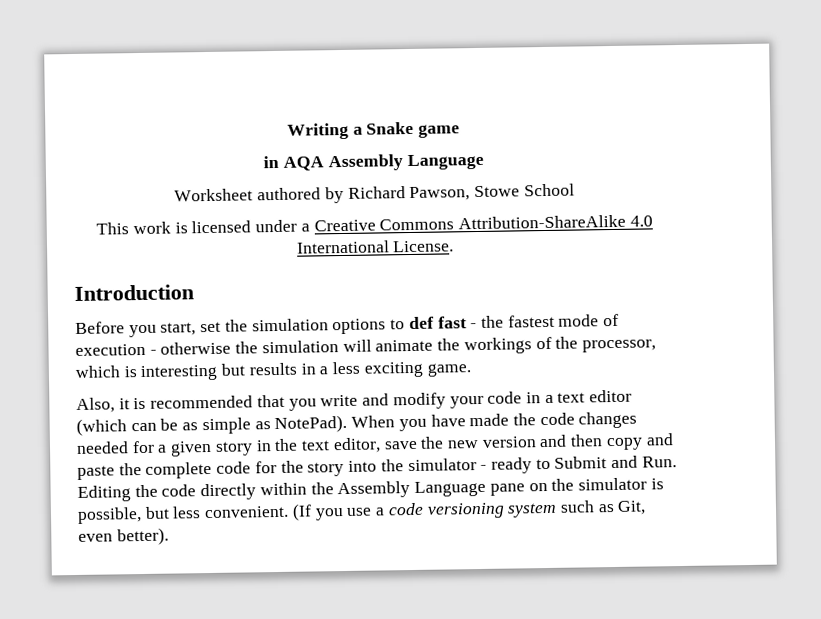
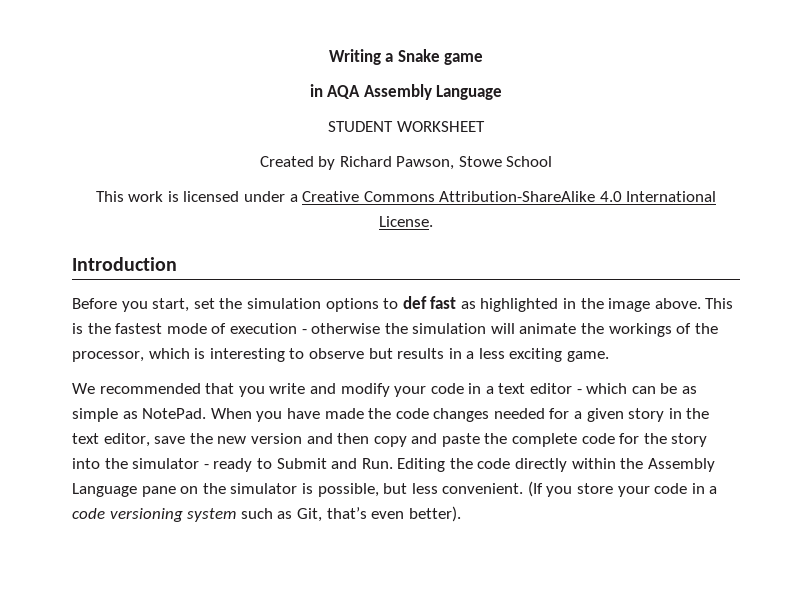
[174,187,322,202] Worksheet authored -> [328,121,485,132] [259,156,314,167] STUDENT WORKSHEET // Created
[470,323,478,329] - -> [460,298,734,312] [72,323,83,334] as highlighted in the image above. This is
(219, 373) none -> [289,348,364,359] to observe
[76,397,147,413] Also, it is -> [72,383,95,394] We
[76,418,127,436] (which -> [576,383,628,394] - which
[274,414,348,434] NotePad). -> [142,408,207,419] NotePad.
[346,507,373,516] use -> [577,483,705,497] store your code in
(647, 507) none -> [326,507,367,519] that’s

